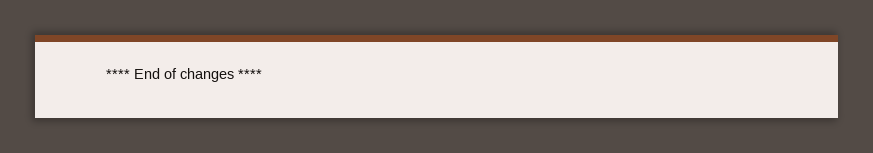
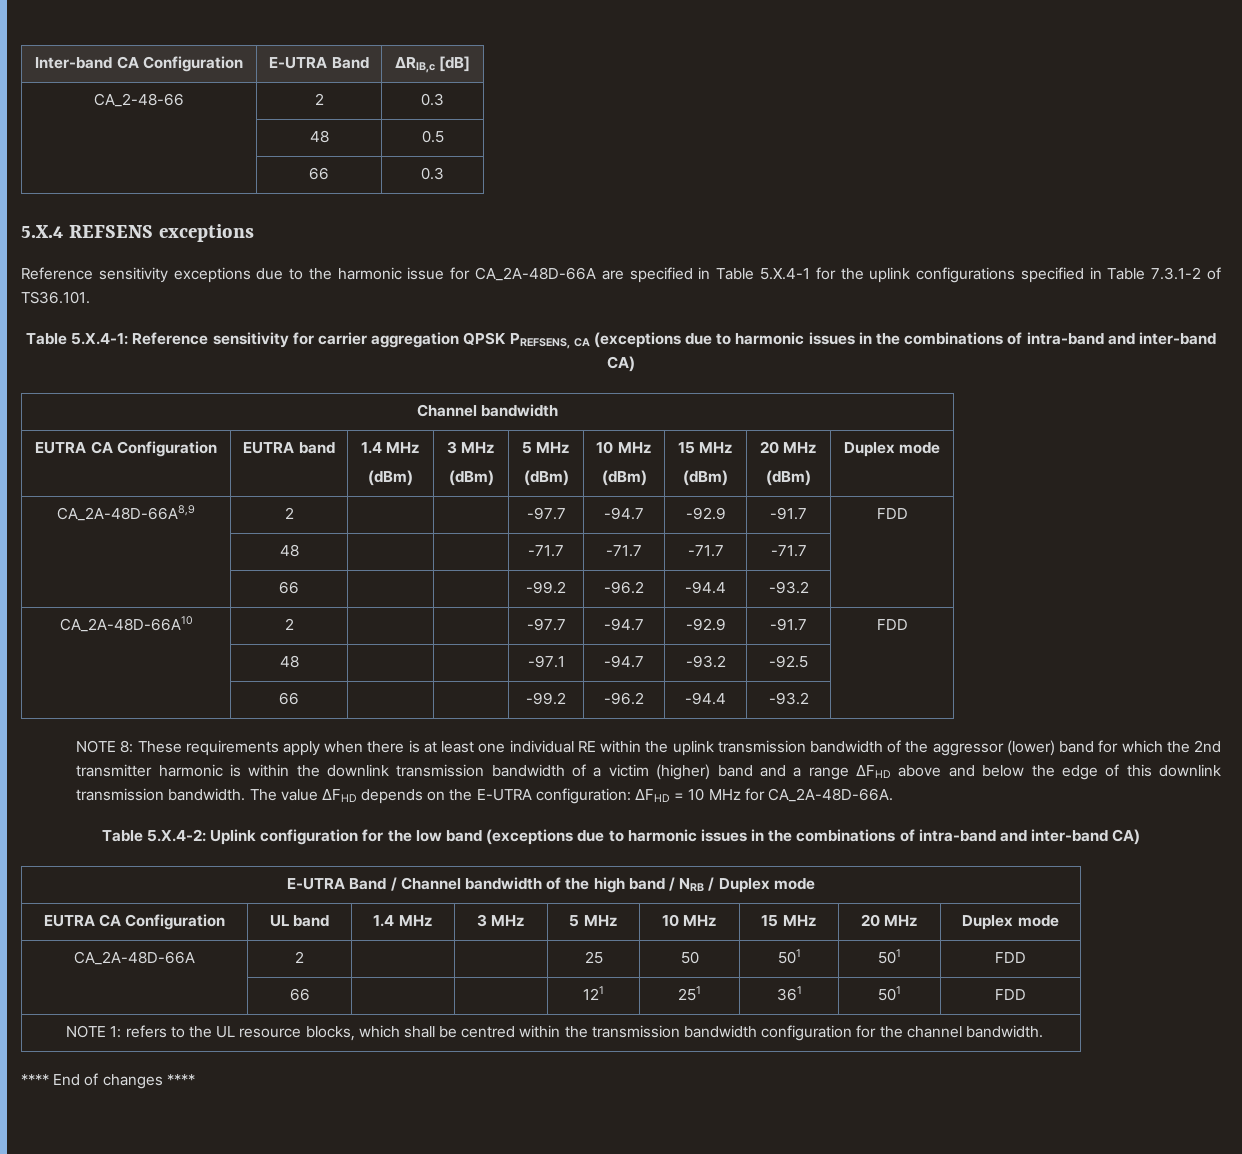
(106, 74) none -> [35,56,243,72] [269,57,369,69] [394,56,471,73] [94,93,184,107] [314,93,324,105] [421,93,444,106] [309,130,329,143] [421,130,444,143] [309,167,329,180] [421,167,444,180] [21,224,254,242] [21,267,1221,283] [21,291,90,304] [26,332,1216,349] [607,356,635,372] [416,404,559,417] [35,441,217,457] [243,442,335,454] [360,442,421,454] [368,470,413,486] [446,441,496,454] [448,470,494,486] [521,442,571,454] [523,470,569,486] [596,441,652,454] [601,470,647,486] [677,442,734,454] [683,470,728,486] [759,441,818,454] [766,470,811,486] [843,442,941,457] [57,505,195,521] [284,507,294,519] [526,507,566,520] [604,507,644,520] [685,507,726,520] [770,507,807,520] [876,508,908,519] [279,544,299,557] [528,545,564,557] [606,545,642,557] [687,545,724,557] [770,545,807,557] [279,581,299,594] [526,581,566,594] [604,581,644,594] [685,581,726,594] [768,581,809,594] [59,616,193,632] [284,618,294,630] [526,618,566,631] [604,618,644,631] [685,618,726,631] [770,618,807,631] [876,619,908,630] [279,655,299,668] [527,655,565,668] [604,655,644,668] [685,655,726,668] [769,655,808,668] [279,692,299,705] [526,692,566,705] [604,692,644,705] [685,692,726,705] [768,692,809,705] [76,740,1221,756] [76,764,1222,780] [76,788,893,804] [101,829,1141,845] [287,877,815,893] [43,914,226,930] [269,915,330,927] [373,915,433,927] [476,914,526,927] [569,915,618,927] [661,914,718,927] [761,915,817,927] [860,914,919,927] [962,915,1059,930] [74,951,195,965] [295,951,304,963] [584,951,603,964] [680,951,699,964] [777,949,801,964] [878,949,901,964] [995,952,1026,963] [289,988,310,1001] [583,986,604,1000] [678,986,701,1001] [776,986,802,1001] [878,986,901,1001] [995,989,1026,1000] [66,1025,1043,1041] Inter-band CA Configuration | E-UTRA Band | ΔRIB,c [dB] // CA_2-48-66 | 2 | 0.3 // | 48 | 0.5 // | 66 | 0.3 // 5.X.4 REFSENS exceptions // Reference sensitivity exceptions due to the harmonic issue for CA_2A-48D-66A are specified in Table 5.X.4-1 for the uplink configurations specified in Table 7.3.1-2 of TS36.101. // Table 5.X.4-1: Reference sensitivity for carrier aggregation QPSK PREFSENS, CA (exceptions due to harmonic issues in the combinations of intra-band and inter-band CA) // Channel bandwidth // EUTRA CA Configuration | EUTRA band | 1.4 MHz // (dBm) | 3 MHz // (dBm) | 5 MHz // (dBm) | 10 MHz // (dBm) | 15 MHz // (dBm) | 20 MHz // (dBm) | Duplex mode // CA_2A-48D-66A8,9 | 2 | | | -97.7 | -94.7 | -92.9 | -91.7 | FDD // | 48 | | | -71.7 | -71.7 | -71.7 | -71.7 | // | 66 | | | -99.2 | -96.2 | -94.4 | -93.2 | // CA_2A-48D-66A10 | 2 | | | -97.7 | -94.7 | -92.9 | -91.7 | FDD // | 48 | | | -97.1 | -94.7 | -93.2 | -92.5 | // | 66 | | | -99.2 | -96.2 | -94.4 | -93.2 | // NOTE 8: These requirements apply when there is at least one individual RE within the uplink transmission bandwidth of the aggressor (lower) band for which the 2nd transmitter harmonic is within the downlink transmission bandwidth of a victim (higher) band and a range ΔFHD above and below the edge of this downlink transmission bandwidth. The value ΔFHD depends on the E-UTRA configuration: ΔFHD = 10 MHz for CA_2A-48D-66A. // Table 5.X.4-2: Uplink configuration for the low band (exceptions due to harmonic issues in the combinations of intra-band and inter-band CA) // E-UTRA Band / Channel bandwidth of the high band / NRB / Duplex mode // EUTRA CA Configuration | UL band | 1.4 MHz | 3 MHz | 5 MHz | 10 MHz | 15 MHz | 20 MHz | Duplex mode // CA_2A-48D-66A | 2 | | | 25 | 50 | 501 | 501 | FDD // | 66 | | | 121 | 251 | 361 | 501 | FDD // NOTE 1: refers to the UL resource blocks, which shall be centred within the transmission bandwidth configuration for the channel bandwidth. //

